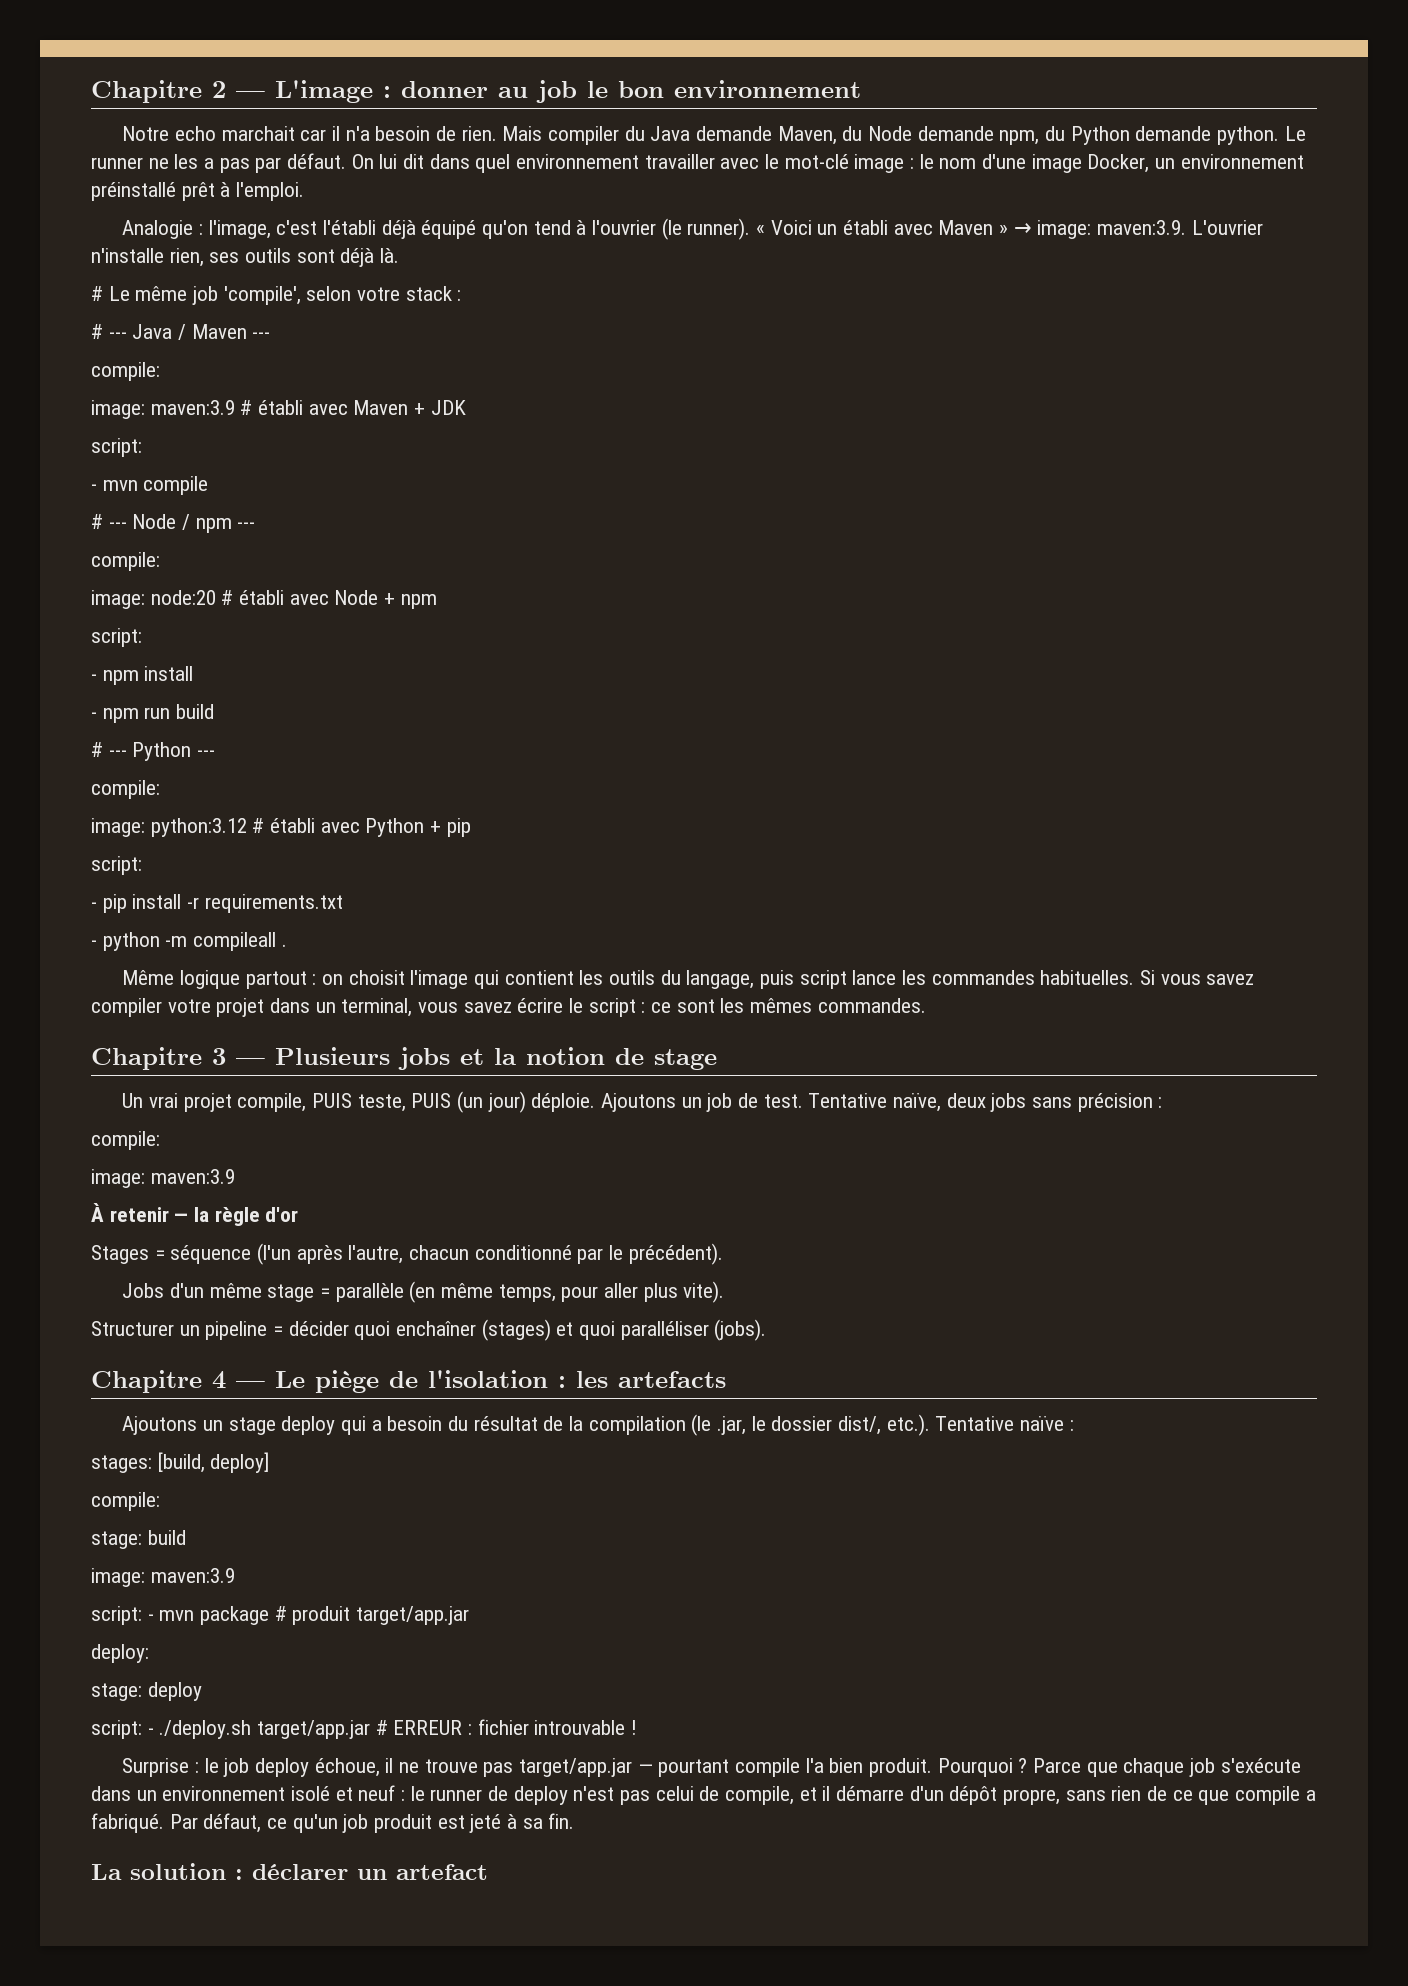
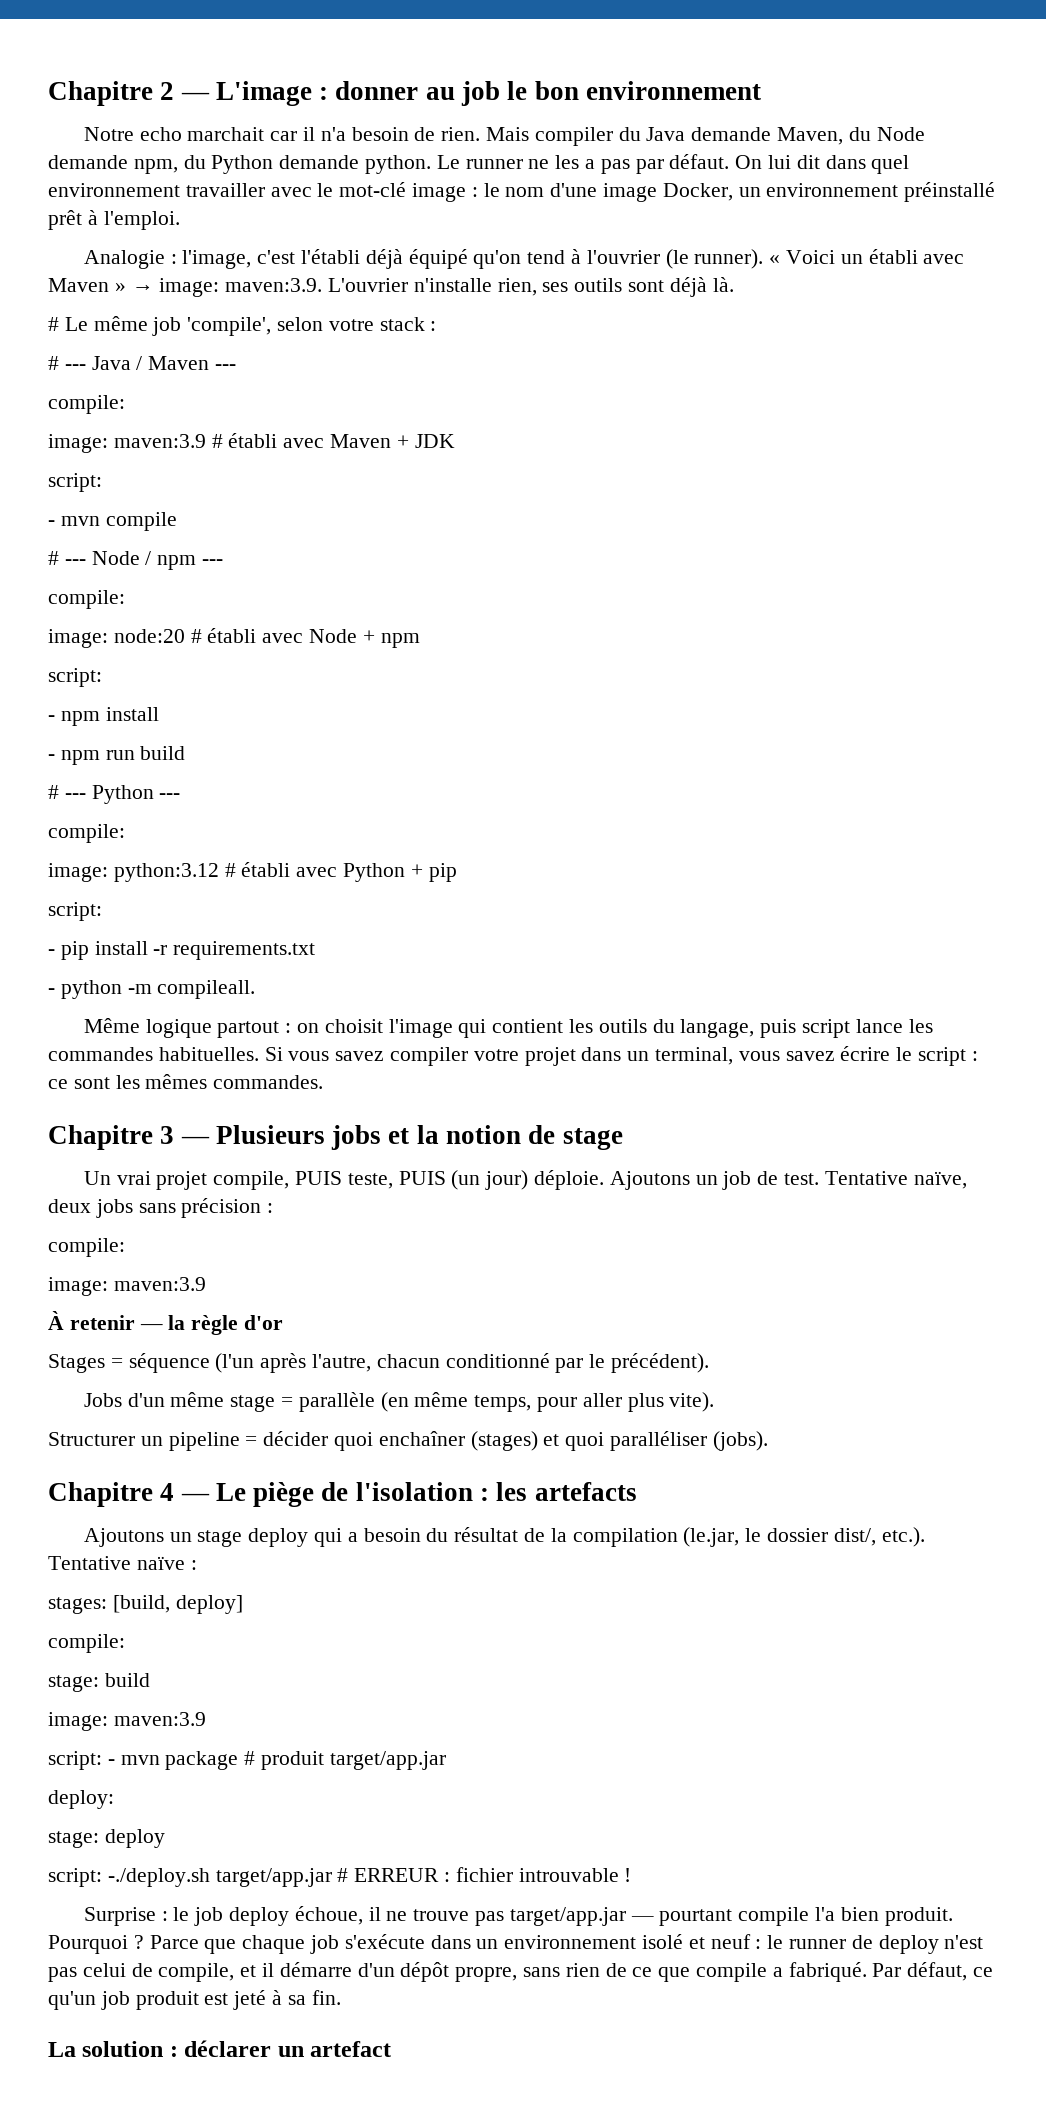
[193,932,287,951] compileall . -> [157,980,256,999] compileall.
[691,1414,746,1436] (le .jar, -> [683,1527,740,1547] (le.jar,
[147,1720,252,1739] - ./deploy.sh -> [107,1868,210,1887] -./deploy.sh

